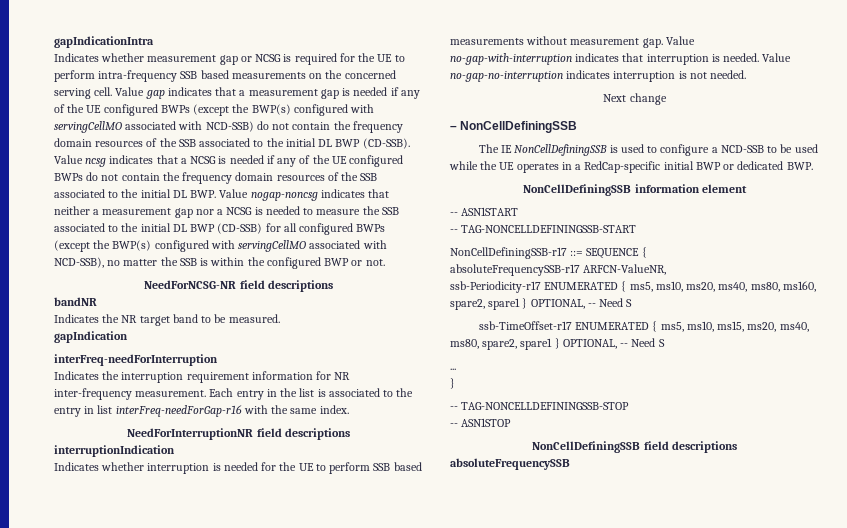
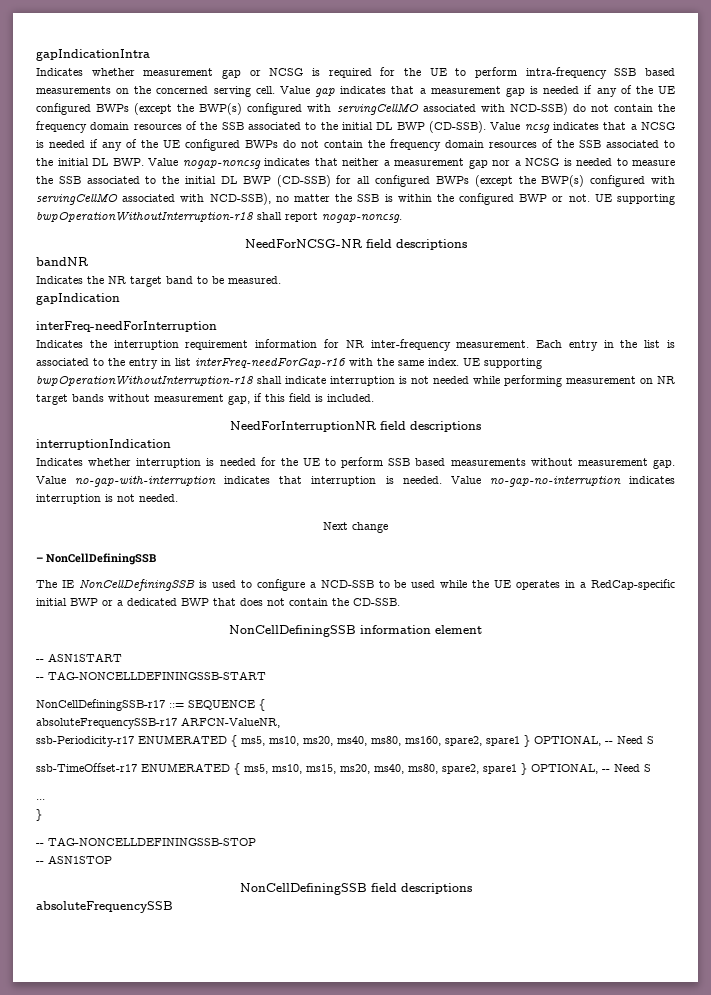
(385, 262) none -> [594,194,675,205] [36,211,402,223] UE supporting bwpOperationWithoutInterruption-r18 shall report nogap-noncsg.
(349, 409) none -> [463,358,542,369] [36,375,675,387] [36,393,374,405] UE supporting bwpOperationWithoutInterruption-r18 shall indicate interruption is not needed while performing measurement on NR target bands without measurement gap, if this field is included.
[737,161,813,170] dedicated BWP. -> [117,598,400,606] a dedicated BWP that does not contain the CD-SSB.

